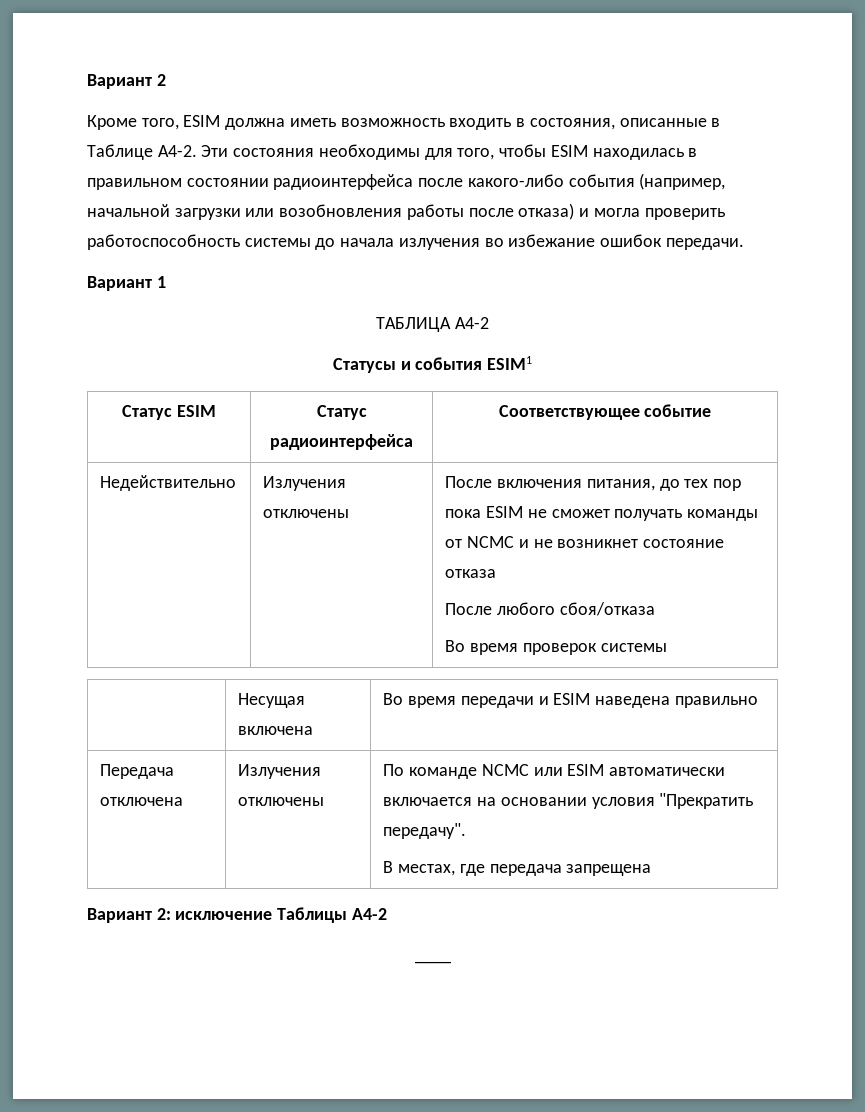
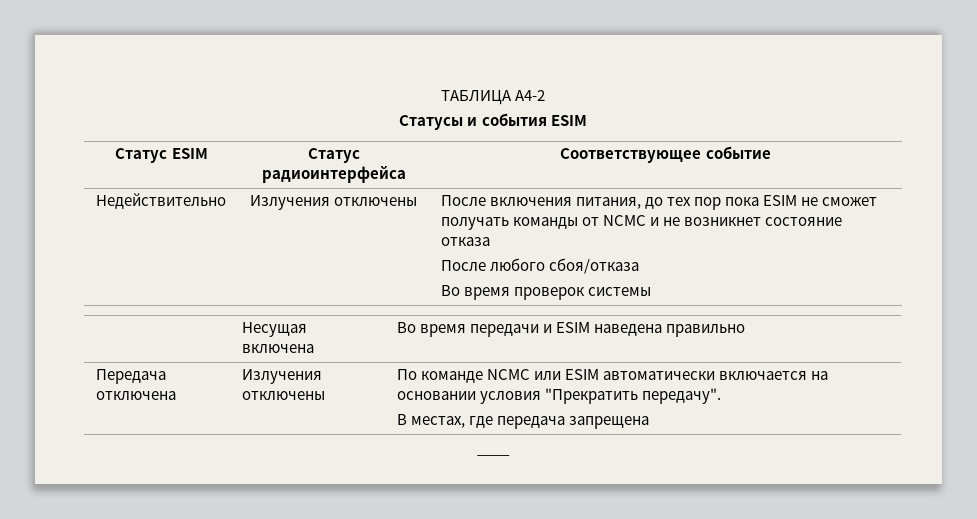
[87,74,166,89] [87,115,721,130] [87,144,698,160] [87,173,726,190] [87,203,725,220] [87,234,744,250] [87,276,166,291] Вариант 2 // Кроме того, ESIM должна иметь возможность входить в состояния, описанные в Таблице A4-2. Эти состояния необходимы для того, чтобы ESIM находилась в правильном состоянии радиоинтерфейса после какого-либо события (например, начальной загрузки или возобновления работы после отказа) и могла проверить работоспособность системы до начала излучения во избежание ошибок передачи. // Вариант 1 // -> (440, 97) none
[487,356,533,370] ESIM1 -> [550,115,587,126] ESIM
[87,907,387,923] // Вариант 2: исключение Таблицы A4-2 -> (649, 422) none

